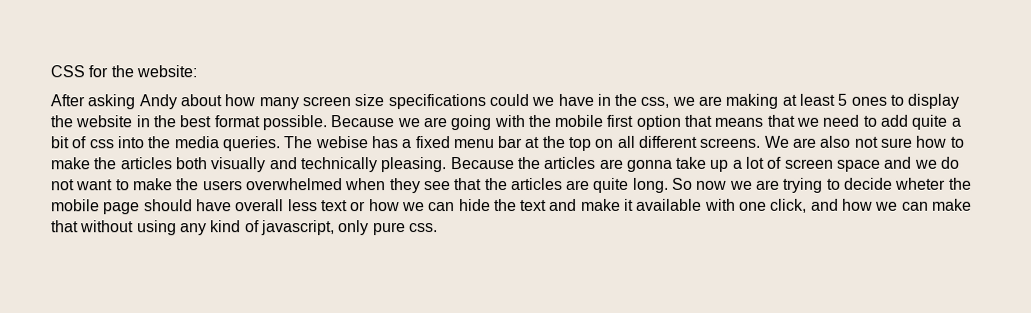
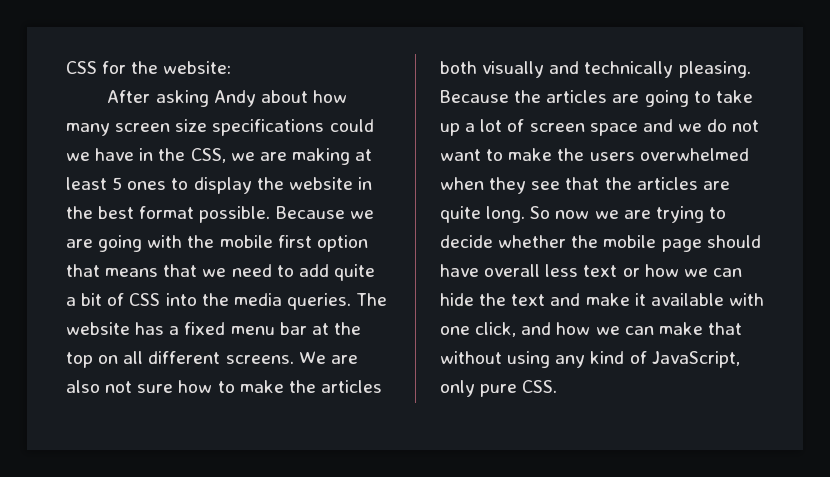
[640,96,670,108] css, -> [190,148,226,163] CSS,
[88,139,114,149] css -> [129,293,161,306] CSS
[314,136,368,149] webise -> [66,322,130,335] website
[626,159,673,172] gonna -> [644,90,711,107] going to
[895,177,947,190] wheter -> [498,235,567,248] whether
[260,220,335,236] javascript, -> [651,351,740,368] JavaScript,
[408,223,438,233] css. -> [522,380,558,393] CSS.

